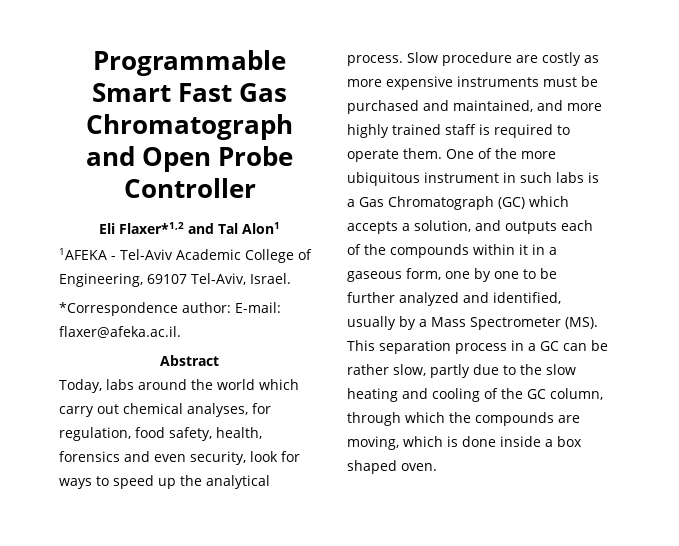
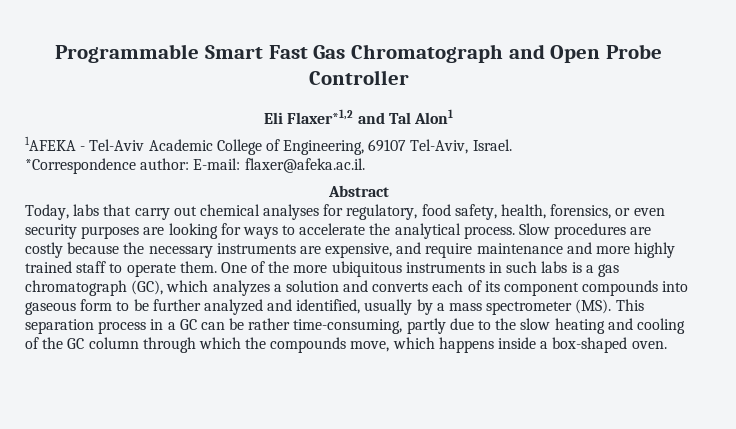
[137,379,299,390] [59,403,271,417] [59,427,262,441] [59,451,278,465] around the world which carry out chemical analyses, for regulation, food safety, health, forensics and even security, look -> [103,204,665,220] [25,223,218,239] that carry out chemical analyses for regulatory, food safety, health, forensics, or even security purposes are looking
[113,475,176,489] speed up -> [299,223,366,235] accelerate
[442,52,512,66] procedure -> [554,223,627,239] procedures
[584,55,599,63] [347,76,598,90] [347,100,533,114] as more expensive instruments must be purchased and maintained, -> [67,242,563,258] because the necessary instruments are expensive, and require maintenance
[479,124,553,138] is required -> (107, 267) none
[424,172,499,183] instrument -> [405,262,485,273] instruments
[359,196,569,210] [347,220,593,234] [347,244,557,258] [347,268,519,282] Gas Chromatograph (GC) which accepts a solution, and outputs each of the compounds within it in a gaseous form, one by one -> [597,264,619,277] [25,280,689,296] [25,299,113,315] gas chromatograph (GC), which analyzes a solution and converts each of its component compounds into gaseous form
[431,317,561,330] Mass Spectrometer -> [449,301,573,315] mass spectrometer
[393,364,426,376] slow, -> [293,319,403,334] time-consuming,
[550,388,603,400] column, -> [88,337,139,349] column
[558,415,580,423] [347,436,582,450] [347,460,397,474] are moving, which is done inside a box shaped -> [350,337,628,353] move, which happens inside a box-shaped

